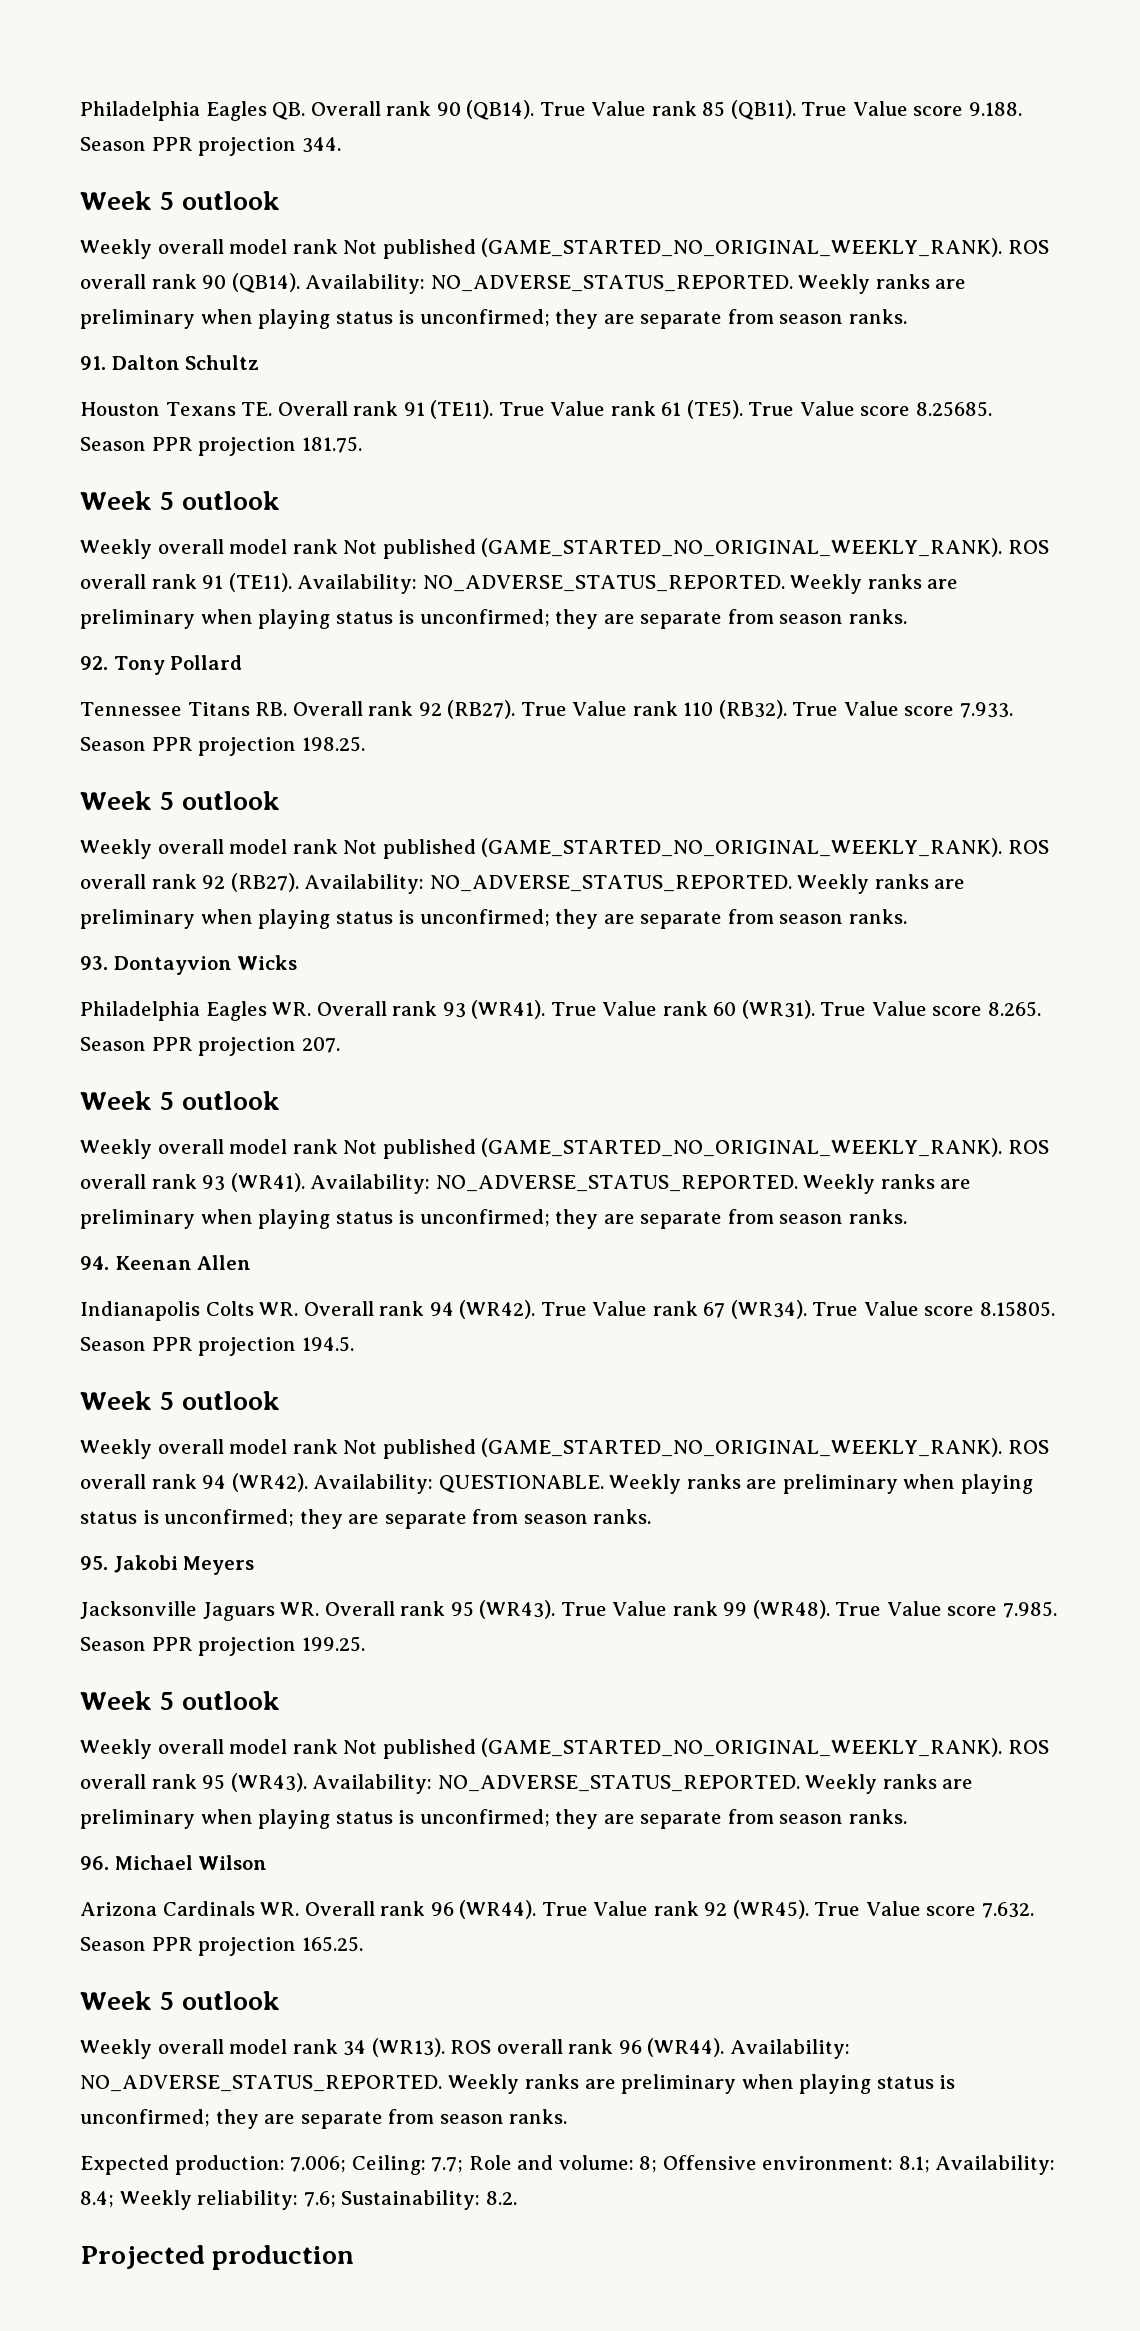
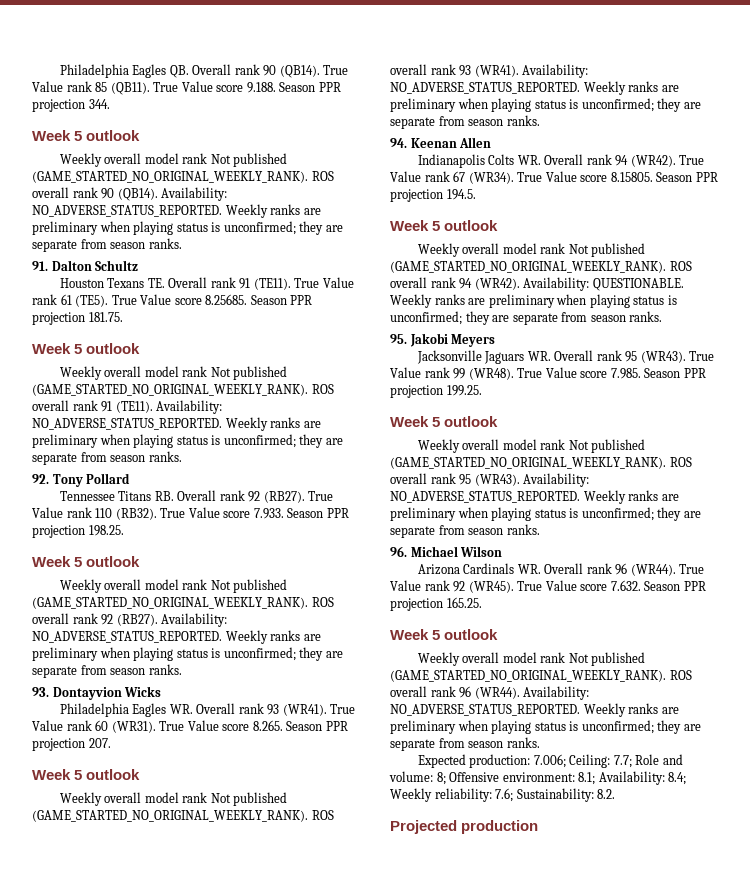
[343,2038,445,2057] 34 (WR13). -> [568,652,646,666] [390,670,666,682] Not published (GAME_STARTED_NO_ORIGINAL_WEEKLY_RANK).

